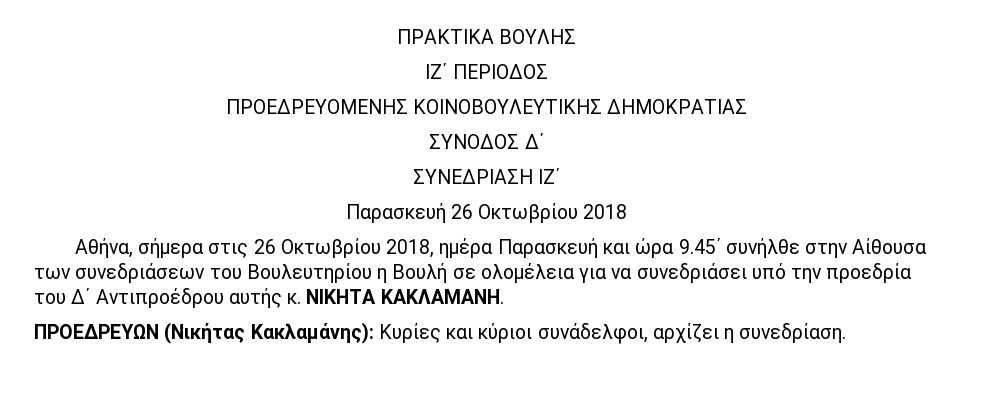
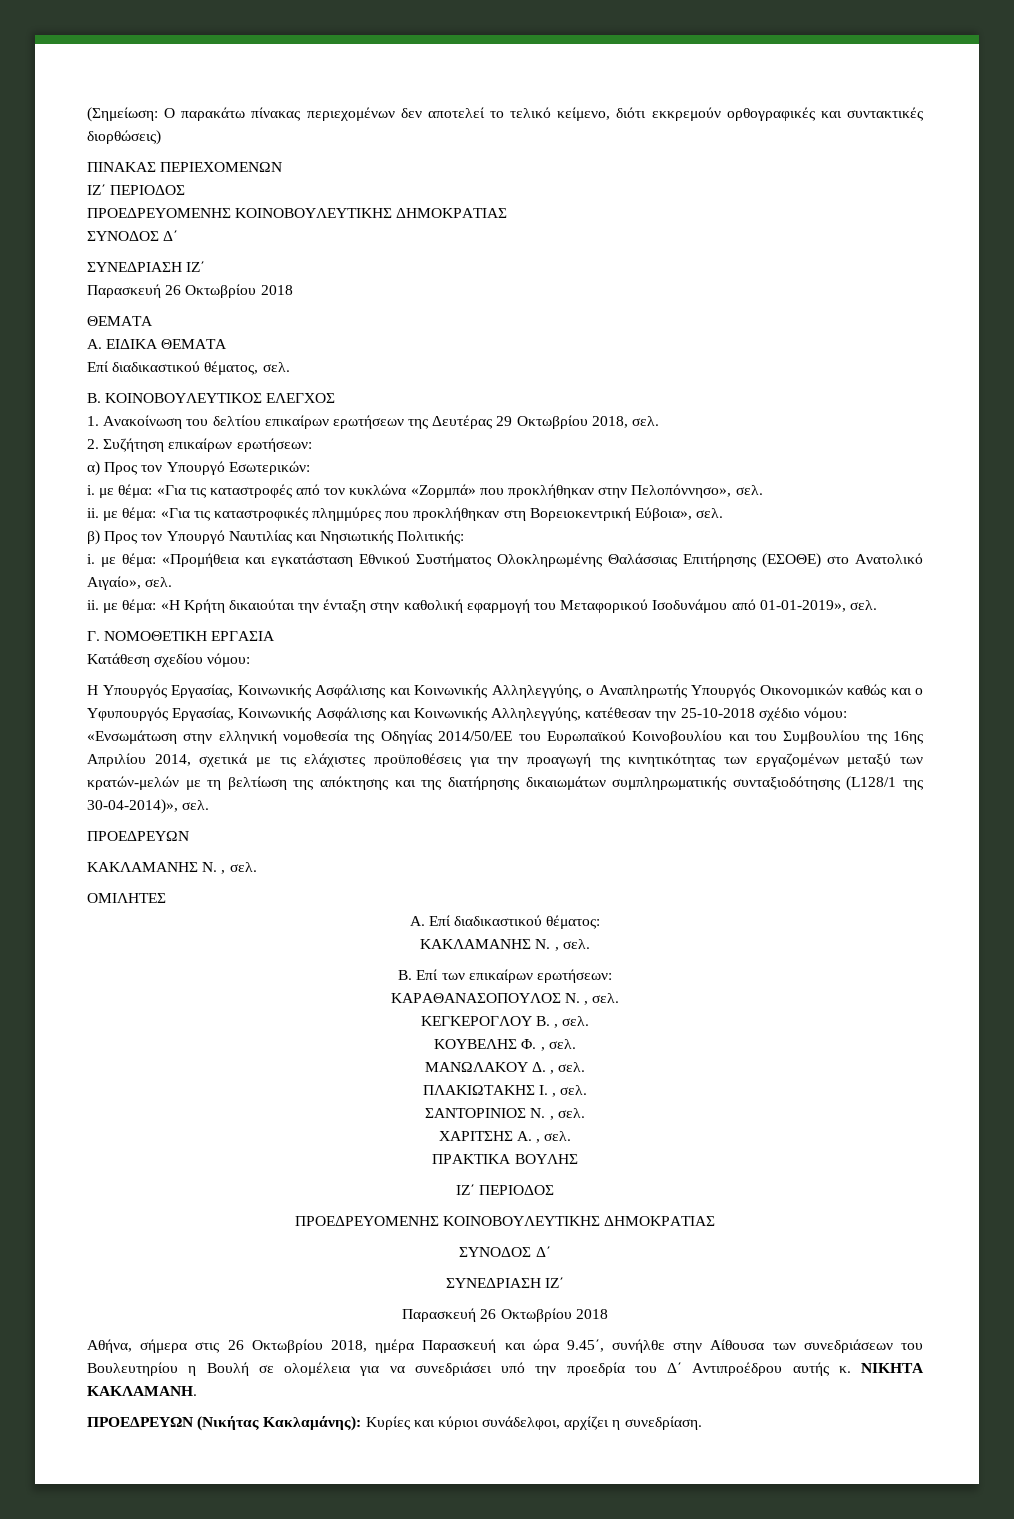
(396, 36) none -> [87,107,923,122] [87,130,161,145] [87,162,283,172] [87,184,186,195] [87,208,508,218] [87,230,179,241] [87,261,206,272] [87,284,293,298] [87,316,153,326] [87,339,228,349] [87,361,290,375] [87,393,336,403] [87,415,660,429] [87,438,312,452] [87,461,310,476] [87,484,763,498] [87,507,724,521] [87,530,465,545] [87,553,923,568] [87,576,173,590] [87,599,877,613] [87,631,276,641] [87,653,251,667] [87,684,923,698] [87,707,848,721] [87,730,923,744] [87,753,923,767] [87,776,924,791] [87,799,210,814] [87,831,189,841] [87,862,257,874] [87,893,166,903] [409,915,601,929] [420,939,590,951] [398,969,612,983] [390,993,620,1005] [420,1016,590,1028] [434,1039,576,1051] [424,1062,586,1074] [422,1085,588,1097] [425,1108,585,1120] [438,1131,572,1143] (Σημείωση: Ο παρακάτω πίνακας περιεχομένων δεν αποτελεί το τελικό κείμενο, διότι εκκρεμούν ορθογραφικές και συντακτικές διορθώσεις) // ΠΙΝΑΚΑΣ ΠΕΡΙΕΧΟΜΕΝΩΝ // ΙΖ΄ ΠΕΡΙΟΔΟΣ // ΠΡΟΕΔΡΕΥΟΜΕΝΗΣ ΚΟΙΝΟΒΟΥΛΕΥΤΙΚΗΣ ΔΗΜΟΚΡΑΤΙΑΣ // ΣΥΝΟΔΟΣ Δ΄ // ΣΥΝΕΔΡΙΑΣΗ ΙΖ΄ // Παρασκευή 26 Οκτωβρίου 2018 // ΘΕΜΑΤΑ // Α. ΕΙΔΙΚΑ ΘΕΜΑΤΑ // Επί διαδικαστικού θέματος, σελ. // Β. ΚΟΙΝΟΒΟΥΛΕΥΤΙΚΟΣ ΕΛΕΓΧΟΣ // 1. Ανακοίνωση του δελτίου επικαίρων ερωτήσεων της Δευτέρας 29 Οκτωβρίου 2018, σελ. // 2. Συζήτηση επικαίρων ερωτήσεων: // α) Προς τον Υπουργό Εσωτερικών: // i. με θέμα: «Για τις καταστροφές από τον κυκλώνα «Ζορμπά» που προκλήθηκαν στην Πελοπόννησο», σελ. // ii. με θέμα: «Για τις καταστροφικές πλημμύρες που προκλήθηκαν στη Βορειοκεντρική Εύβοια», σελ. // β) Προς τον Υπουργό Ναυτιλίας και Νησιωτικής Πολιτικής: // i. με θέμα: «Προμήθεια και εγκατάσταση Εθνικού Συστήματος Ολοκληρωμένης Θαλάσσιας Επιτήρησης (ΕΣΟΘΕ) στο Ανατολικό Αιγαίο», σελ. // ii. με θέμα: «Η Κρήτη δικαιούται την ένταξη στην καθολική εφαρμογή του Μεταφορικού Ισοδυνάμου από 01-01-2019», σελ. // Γ. ΝΟΜΟΘΕΤΙΚΗ ΕΡΓΑΣΙΑ // Κατάθεση σχεδίου νόμου: // Η Υπουργός Εργασίας, Κοινωνικής Ασφάλισης και Κοινωνικής Αλληλεγγύης, ο Αναπληρωτής Υπουργός Οικονομικών καθώς και ο Υφυπουργός Εργασίας, Κοινωνικής Ασφάλισης και Κοινωνικής Αλληλεγγύης, κατέθεσαν την 25-10-2018 σχέδιο νόμου: «Ενσωμάτωση στην ελληνική νομοθεσία της Οδηγίας 2014/50/ΕΕ του Ευρωπαϊκού Κοινοβουλίου και του Συμβουλίου της 16ης Απριλίου 2014, σχετικά με τις ελάχιστες προϋποθέσεις για την προαγωγή της κινητικότητας των εργαζομένων μεταξύ των κρατών-μελών με τη βελτίωση της απόκτησης και της διατήρησης δικαιωμάτων συμπληρωματικής συνταξιοδότησης (L128/1 της 30-04-2014)», σελ. // ΠΡΟΕΔΡΕΥΩΝ // ΚΑΚΛΑΜΑΝΗΣ Ν. , σελ. // ΟΜΙΛΗΤΕΣ // Α. Επί διαδικαστικού θέματος: // ΚΑΚΛΑΜΑΝΗΣ Ν. , σελ. // Β. Επί των επικαίρων ερωτήσεων: // ΚΑΡΑΘΑΝΑΣΟΠΟΥΛΟΣ Ν. , σελ. // ΚΕΓΚΕΡΟΓΛΟΥ Β. , σελ. // ΚΟΥΒΕΛΗΣ Φ. , σελ. // ΜΑΝΩΛΑΚΟΥ Δ. , σελ. // ΠΛΑΚΙΩΤΑΚΗΣ Ι. , σελ. // ΣΑΝΤΟΡΙΝΙΟΣ Ν. , σελ. // ΧΑΡΙΤΣΗΣ Α. , σελ. //
[678,238,721,254] 9.45΄ -> [566,1339,604,1352] 9.45΄,

